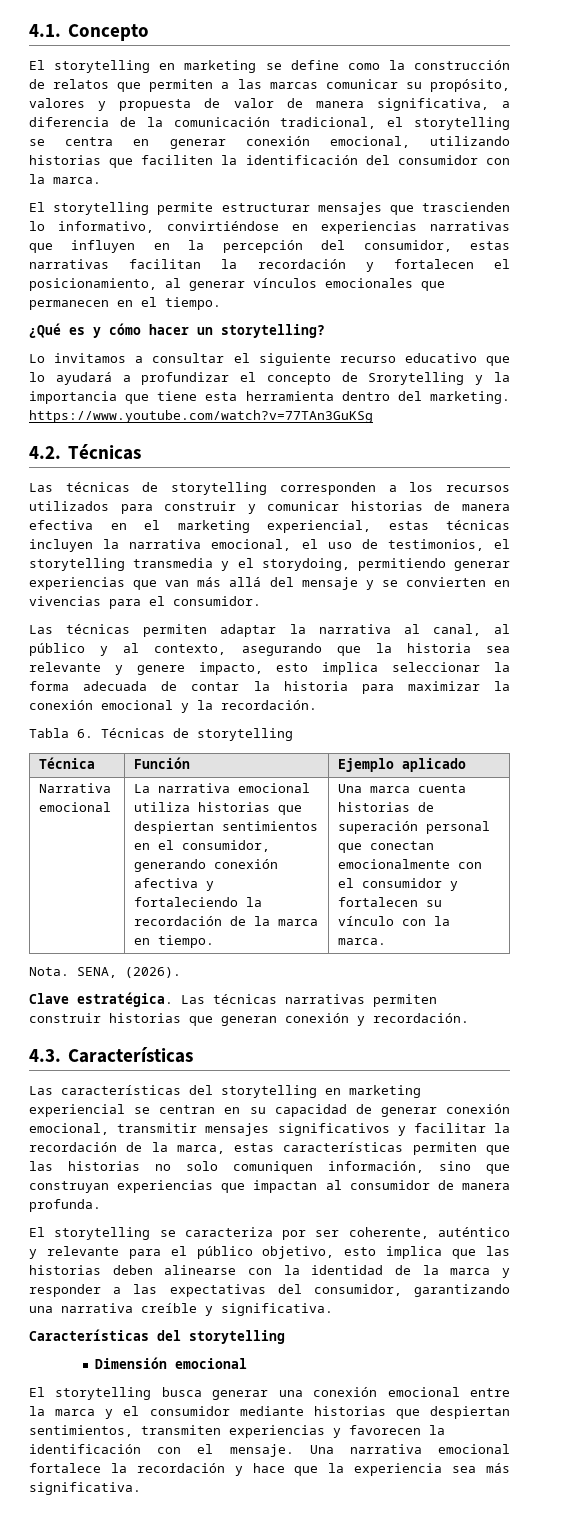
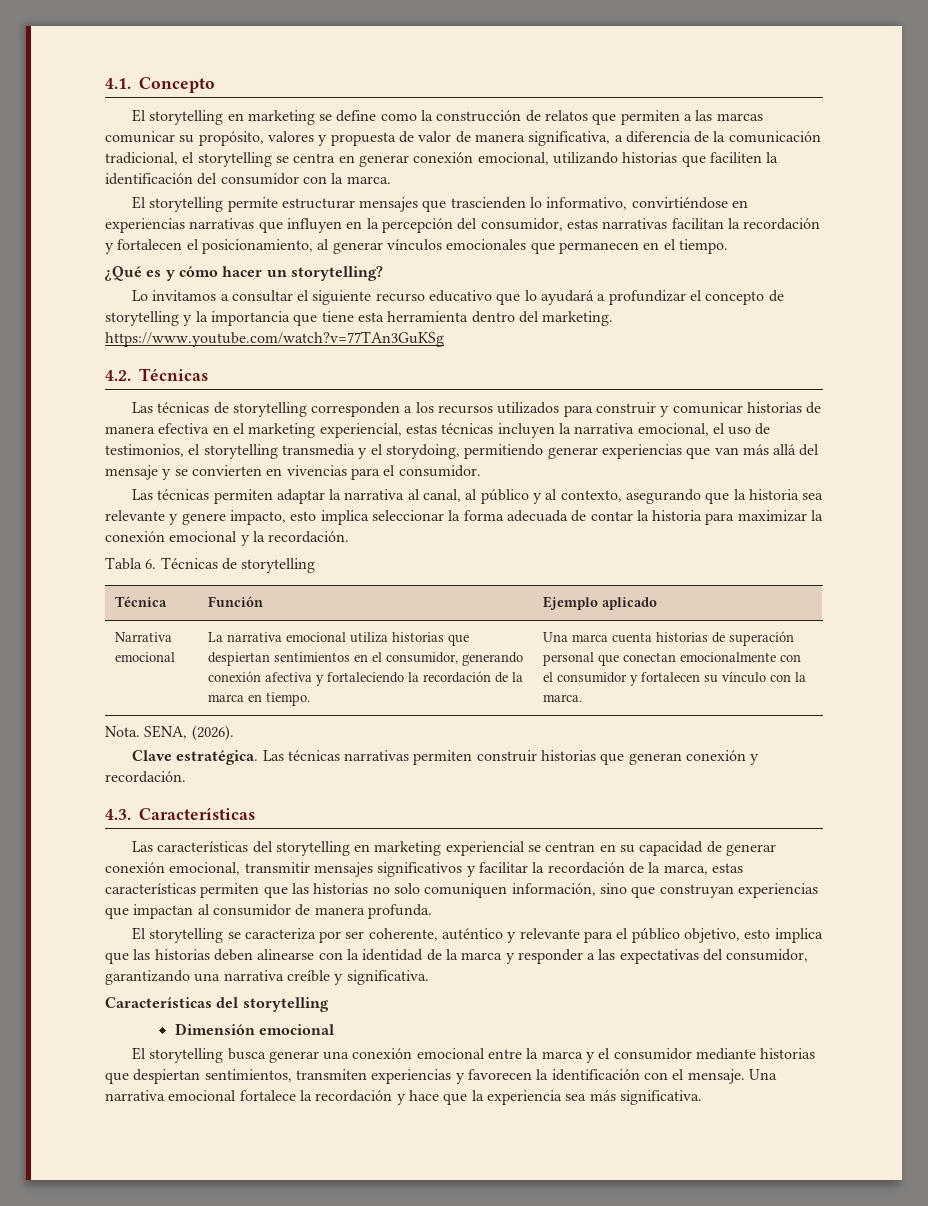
[368,372,465,385] Srorytelling -> [105,311,179,326] storytelling

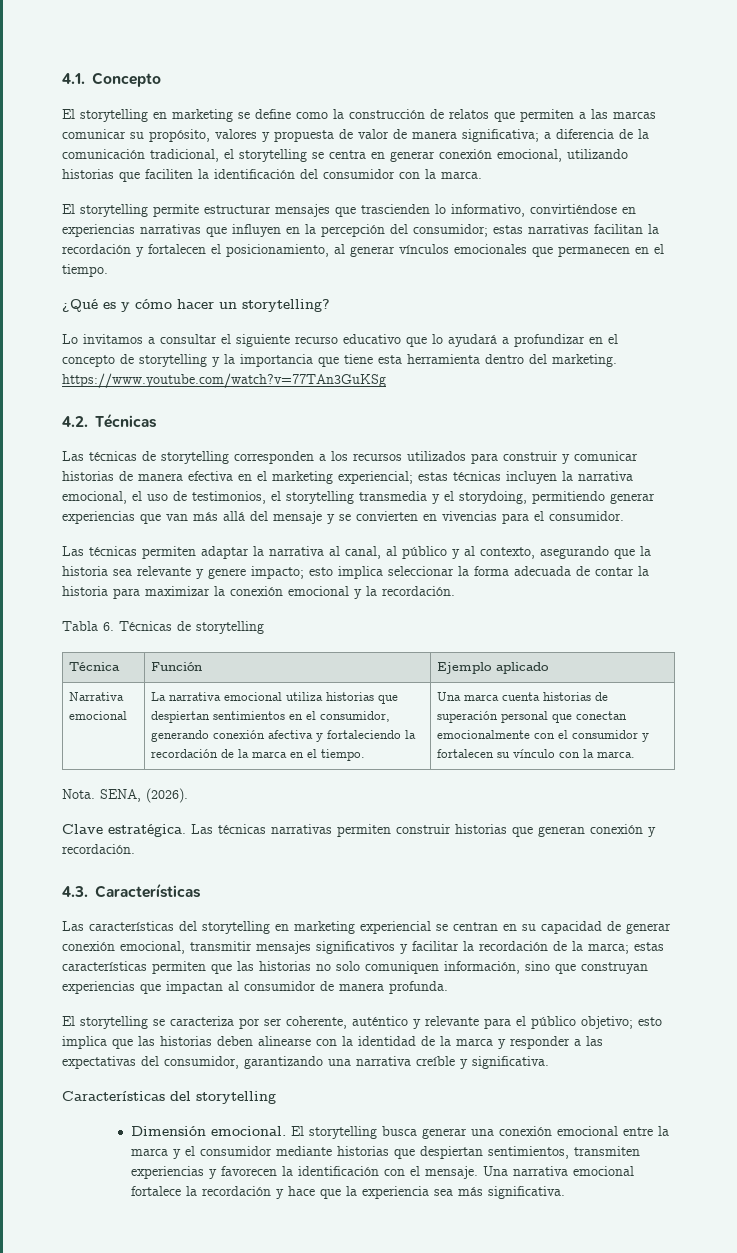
[528,131,611,146] significativa, -> [462,129,539,142] significativa;
[480,218,563,231] consumidor, -> [413,224,488,237] consumidor;
(686, 297) none -> [589,337,603,344] en
[319,423,402,438] experiencial, -> [338,471,413,484] experiencial;
[229,510,286,525] impacto, -> [251,566,304,579] impacto;
(263, 698) none -> [306,749,317,758] el
[663,865,708,875] marca, -> [588,943,629,954] marca;
[684,928,741,943] objetivo, -> [581,1016,633,1029] objetivo;
[258,1024,334,1035] emocional // -> [211,1126,287,1136] emocional.

